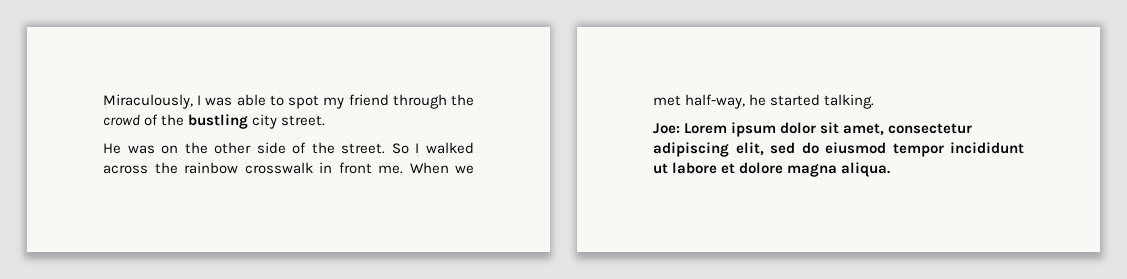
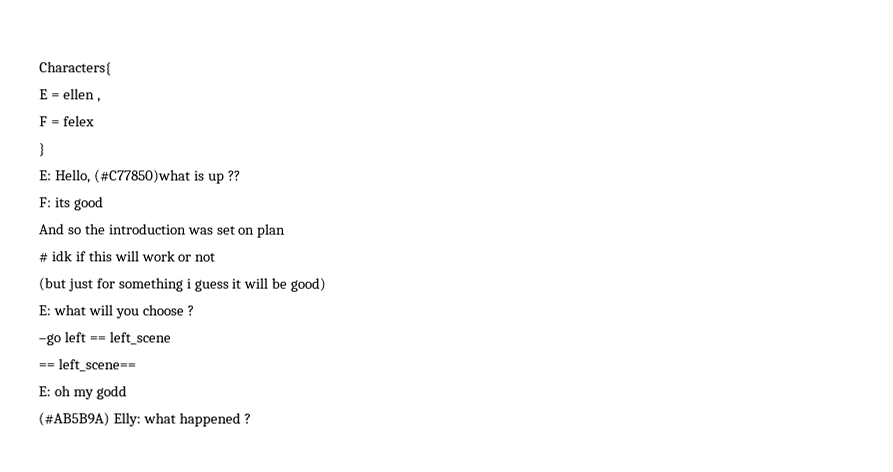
[103,94,475,109] [103,114,326,129] [103,142,474,154] [103,162,474,174] [653,94,875,109] [653,122,973,137] [653,142,1024,157] [653,162,891,177] Miraculously, I was able to spot my friend through the crowd of the bustling city street. // He was on the other side of the street. So I walked across the rainbow crosswalk in front me. When we met half-way, he started talking. // Joe: Lorem ipsum dolor sit amet, consectetur adipiscing elit, sed do eiusmod tempor incididunt ut labore et dolore magna aliqua. -> [39,61,112,76] [39,88,101,103] [39,115,95,127] [39,143,46,157] [39,169,241,184] [39,196,104,211] [39,223,287,238] [38,250,216,263] [38,277,327,292] [38,304,194,319] [38,331,171,346] [38,358,136,372] [38,385,127,400] [38,412,251,427] Characters{ // E = ellen , // F = felex // } // E: Hello, (#C77850)what is up ?? // F: its good // And so the introduction was set on plan // # idk if this will work or not // (but just for something i guess it will be good) // E: what will you choose ? // –go left == left_scene // == left_scene== // E: oh my godd // (#AB5B9A) Elly: what happened ?

